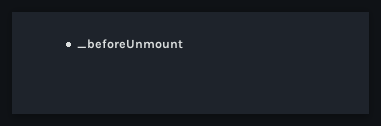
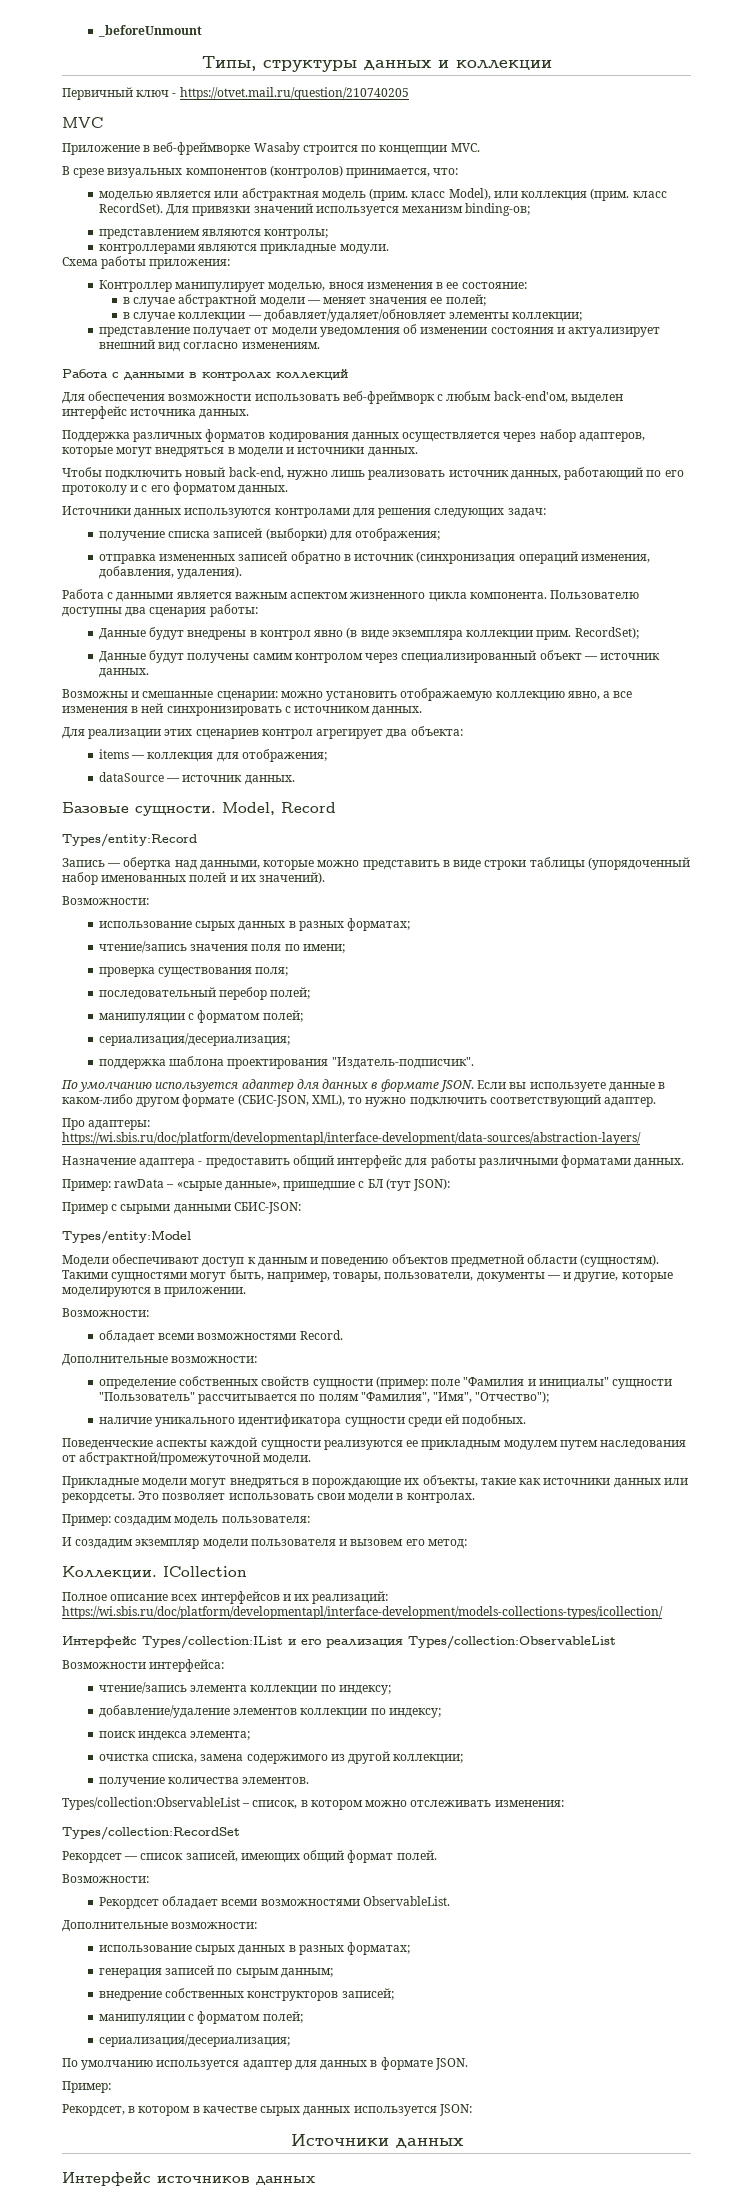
(184, 44) none -> [201,56,552,72] [62,87,409,100] [62,117,103,128] [62,142,480,155] [62,165,459,178] [98,188,667,201] [98,203,531,216] [98,229,329,239] [98,244,389,254] [62,256,231,269] [98,280,527,292] [122,294,486,307] [122,309,583,322] [98,324,661,337] [98,339,320,352] [62,369,348,381] [62,391,623,404] [62,406,250,419] [62,429,645,442] [62,447,418,457] [62,467,684,480] [62,482,289,495] [62,506,546,518] [98,528,441,541] [98,551,650,564] [98,566,243,579] [62,589,640,602] [62,604,258,617] [98,627,639,640] [98,650,661,663] [98,668,149,678] [62,688,633,701] [62,703,423,716] [62,726,463,739] [98,749,327,762] [98,772,295,785] [62,802,336,816] [62,833,197,847] [62,857,690,870] [62,872,326,885] [62,896,149,905] [98,918,411,931] [98,941,345,953] [98,967,289,977] [98,987,311,1000] [98,1010,303,1023] [98,1033,290,1046] [98,1056,474,1069] [61,1079,666,1092] [62,1094,657,1107] [62,1118,151,1130] [62,1132,641,1145] [62,1155,685,1168] [62,1178,451,1191] [62,1202,301,1214] [62,1230,191,1244] [62,1254,660,1267] [62,1269,673,1282] [62,1287,247,1297] [62,1308,149,1317] [98,1330,343,1343] [62,1354,258,1366] [98,1376,673,1389] [98,1391,550,1404] [98,1414,527,1427] [62,1437,687,1450] [62,1452,312,1465] [62,1475,688,1488] [62,1491,475,1503] [62,1514,310,1526] [62,1537,467,1549] [62,1566,247,1579] [62,1591,389,1604] [62,1606,663,1619] [62,1635,616,1649] [62,1659,225,1672] [98,1682,391,1695] [98,1705,441,1718] [98,1731,251,1741] [98,1751,464,1764] [98,1777,310,1787] [62,1797,564,1810] [62,1826,240,1840] [62,1850,437,1863] [62,1874,149,1883] [98,1896,450,1909] [62,1920,258,1932] [98,1942,411,1955] [98,1965,333,1978] [98,1988,394,2001] [98,2011,303,2024] [98,2034,290,2047] [62,2057,468,2070] [62,2081,111,2093] [62,2104,472,2116] [290,2134,464,2148] [62,2172,315,2186] // Типы, структуры данных и коллекции // Первичный ключ - https://otvet.mail.ru/question/210740205 // MVC // Приложение в веб-фреймворке Wasaby строится по концепции MVC. // В срезе визуальных компонентов (контролов) принимается, что: // моделью является или абстрактная модель (прим. класс Model), или коллекция (прим. класс RecordSet). Для привязки значений используется механизм binding-ов; // представлением являются контролы; // контроллерами являются прикладные модули. // Схема работы приложения: // Контроллер манипулирует моделью, внося изменения в ее состояние: // в случае абстрактной модели — меняет значения ее полей; // в случае коллекции — добавляет/удаляет/обновляет элементы коллекции; // представление получает от модели уведомления об изменении состояния и актуализирует внешний вид согласно изменениям. // Работа с данными в контролах коллекций // Для обеспечения возможности использовать веб-фреймворк с любым back-end'ом, выделен интерфейс источника данных. // Поддержка различных форматов кодирования данных осуществляется через набор адаптеров, которые могут внедряться в модели и источники данных. // Чтобы подключить новый back-end, нужно лишь реализовать источник данных, работающий по его протоколу и с его форматом данных. // Источники данных используются контролами для решения следующих задач: // получение списка записей (выборки) для отображения; // отправка измененных записей обратно в источник (синхронизация операций изменения, добавления, удаления). // Работа с данными является важным аспектом жизненного цикла компонента. Пользователю доступны два сценария работы: // Данные будут внедрены в контрол явно (в виде экземпляра коллекции прим. RecordSet); // Данные будут получены самим контролом через специализированный объект — источник данных. // Возможны и смешанные сценарии: можно установить отображаемую коллекцию явно, а все изменения в ней синхронизировать с источником данных. // Для реализации этих сценариев контрол агрегирует два объекта: // items — коллекция для отображения; // dataSource — источник данных. // Базовые сущности. Model, Record // Types/entity:Record // Запись — обертка над данными, которые можно представить в виде строки таблицы (упорядоченный набор именованных полей и их значений). // Возможности: // использование сырых данных в разных форматах; // чтение/запись значения поля по имени; // проверка существования поля; // последовательный перебор полей; // манипуляции с форматом полей; // сериализация/десериализация; // поддержка шаблона проектирования "Издатель-подписчик". // По умолчанию используется адаптер для данных в формате JSON. Если вы используете данные в каком-либо другом формате (СБИС-JSON, XML), то нужно подключить соответствующий адаптер. // Про адаптеры: https://wi.sbis.ru/doc/platform/developmentapl/interface-development/data-sources/abstraction-layers/ // Назначение адаптера - предоставить общий интерфейс для работы различными форматами данных. // Пример: rawData – «сырые данные», пришедшие с БЛ (тут JSON): // Пример с сырыми данными СБИС-JSON: // Types/entity:Model // Модели обеспечивают доступ к данным и поведению объектов предметной области (сущностям). Такими сущностями могут быть, например, товары, пользователи, документы — и другие, которые моделируются в приложении. // Возможности: // обладает всеми возможностями Record. // Дополнительные возможности: // определение собственных свойств сущности (пример: поле "Фамилия и инициалы" сущности "Пользователь" рассчитывается по полям "Фамилия", "Имя", "Отчество"); // наличие уникального идентификатора сущности среди ей подобных. // Поведенческие аспекты каждой сущности реализуются ее прикладным модулем путем наследования от абстрактной/промежуточной модели. // Прикладные модели могут внедряться в порождающие их объекты, такие как источники данных или рекордсеты. Это позволяет использовать свои модели в контролах. // Пример: создадим модель пользователя: // И создадим экземпляр модели пользователя и вызовем его метод: // Коллекции. ICollection // Полное описание всех интерфейсов и их реализаций: https://wi.sbis.ru/doc/platform/developmentapl/interface-development/models-collections-types/icollection/ // Интерфейс Types/collection:IList и его реализация Types/collection:ObservableList // Возможности интерфейса: // чтение/запись элемента коллекции по индексу; // добавление/удаление элементов коллекции по индексу; // поиск индекса элемента; // очистка списка, замена содержимого из другой коллекции; // получение количества элементов. // Types/collection:ObservableList – список, в котором можно отслеживать изменения: // Types/collection:RecordSet // Рекордсет — список записей, имеющих общий формат полей. // Возможности: // Рекордсет обладает всеми возможностями ObservableList. // Дополнительные возможности: // использование сырых данных в разных форматах; // генерация записей по сырым данным; // внедрение собственных конструкторов записей; // манипуляции с форматом полей; // сериализация/десериализация; // По умолчанию используется адаптер для данных в формате JSON. // Пример: // Рекордсет, в котором в качестве сырых данных используется JSON: // Источники данных // Интерфейс источников данных

